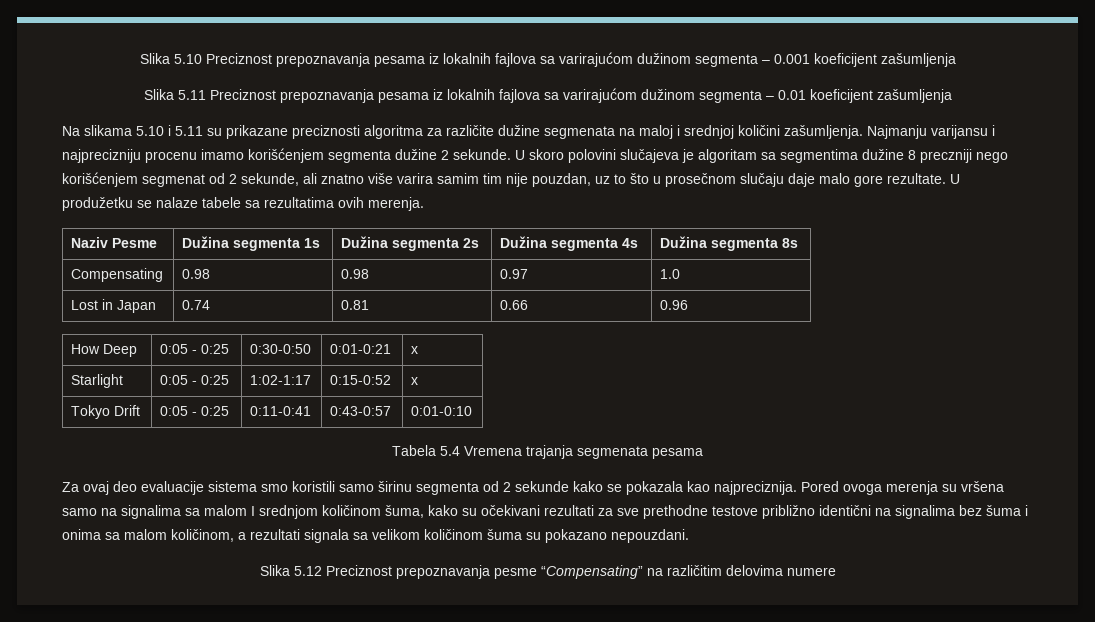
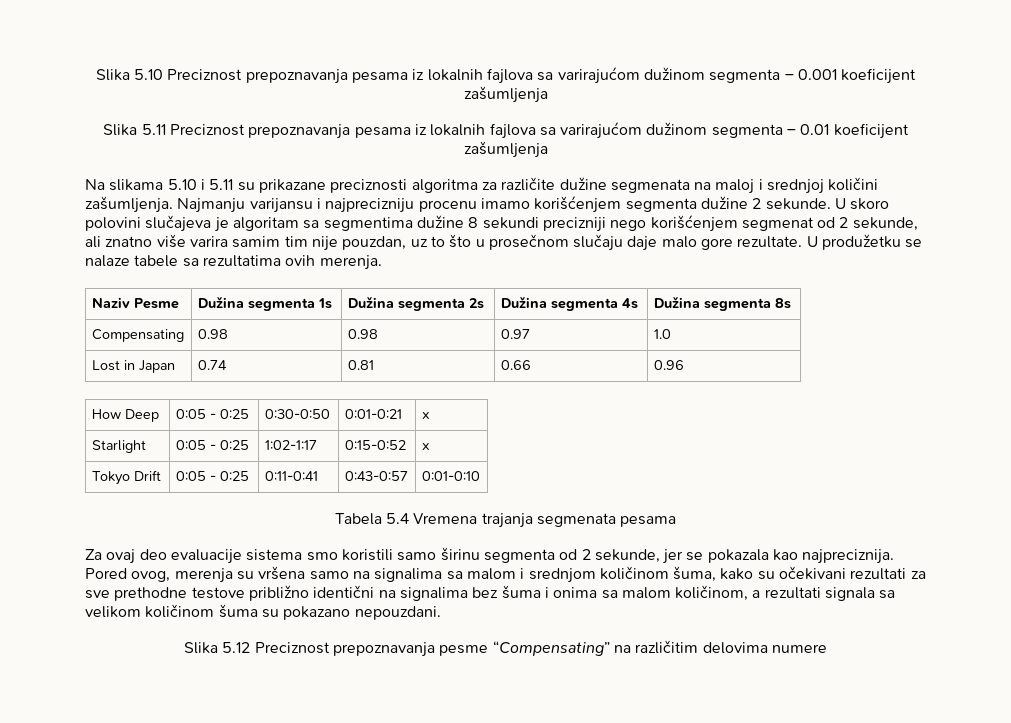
[920,149,972,163] preczniji -> [482,217,606,232] sekundi precizniji
[515,481,603,492] sekunde kako -> [594,549,684,564] sekunde, jer
[843,484,882,495] ovoga -> [131,571,171,582] ovog,
[251,506,255,516] I -> [520,568,525,579] i

